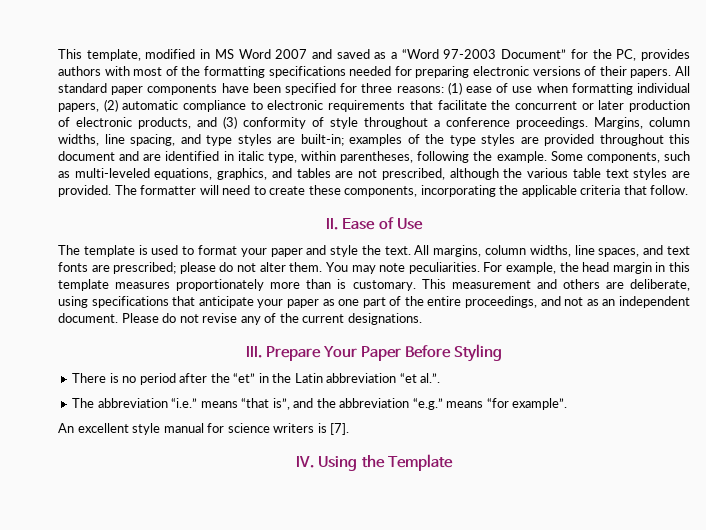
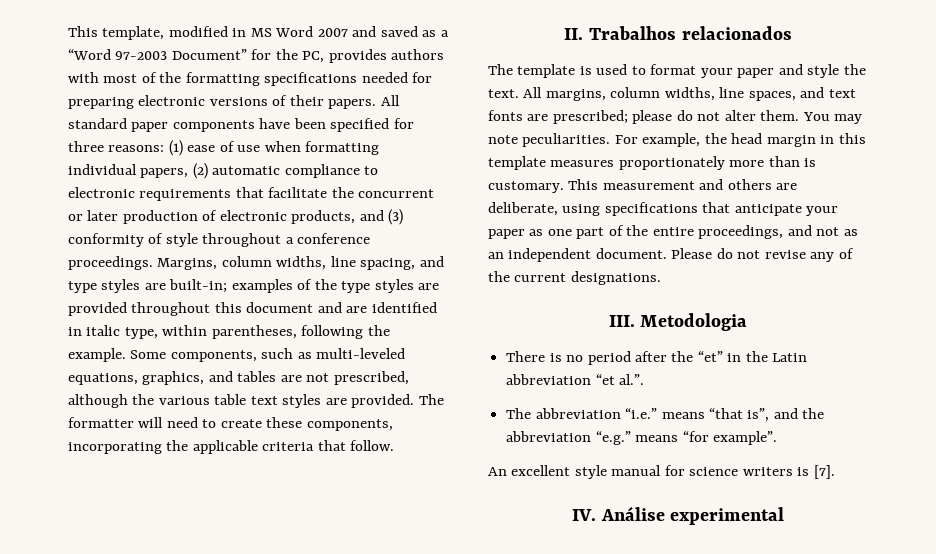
[342,217,423,230] Ease of Use -> [589,26,792,40] Trabalhos relacionados
[265,344,503,362] Prepare Your Paper Before Styling -> [640,313,748,331] Metodologia
[318,454,453,471] Using the Template -> [600,506,785,525] Análise experimental

